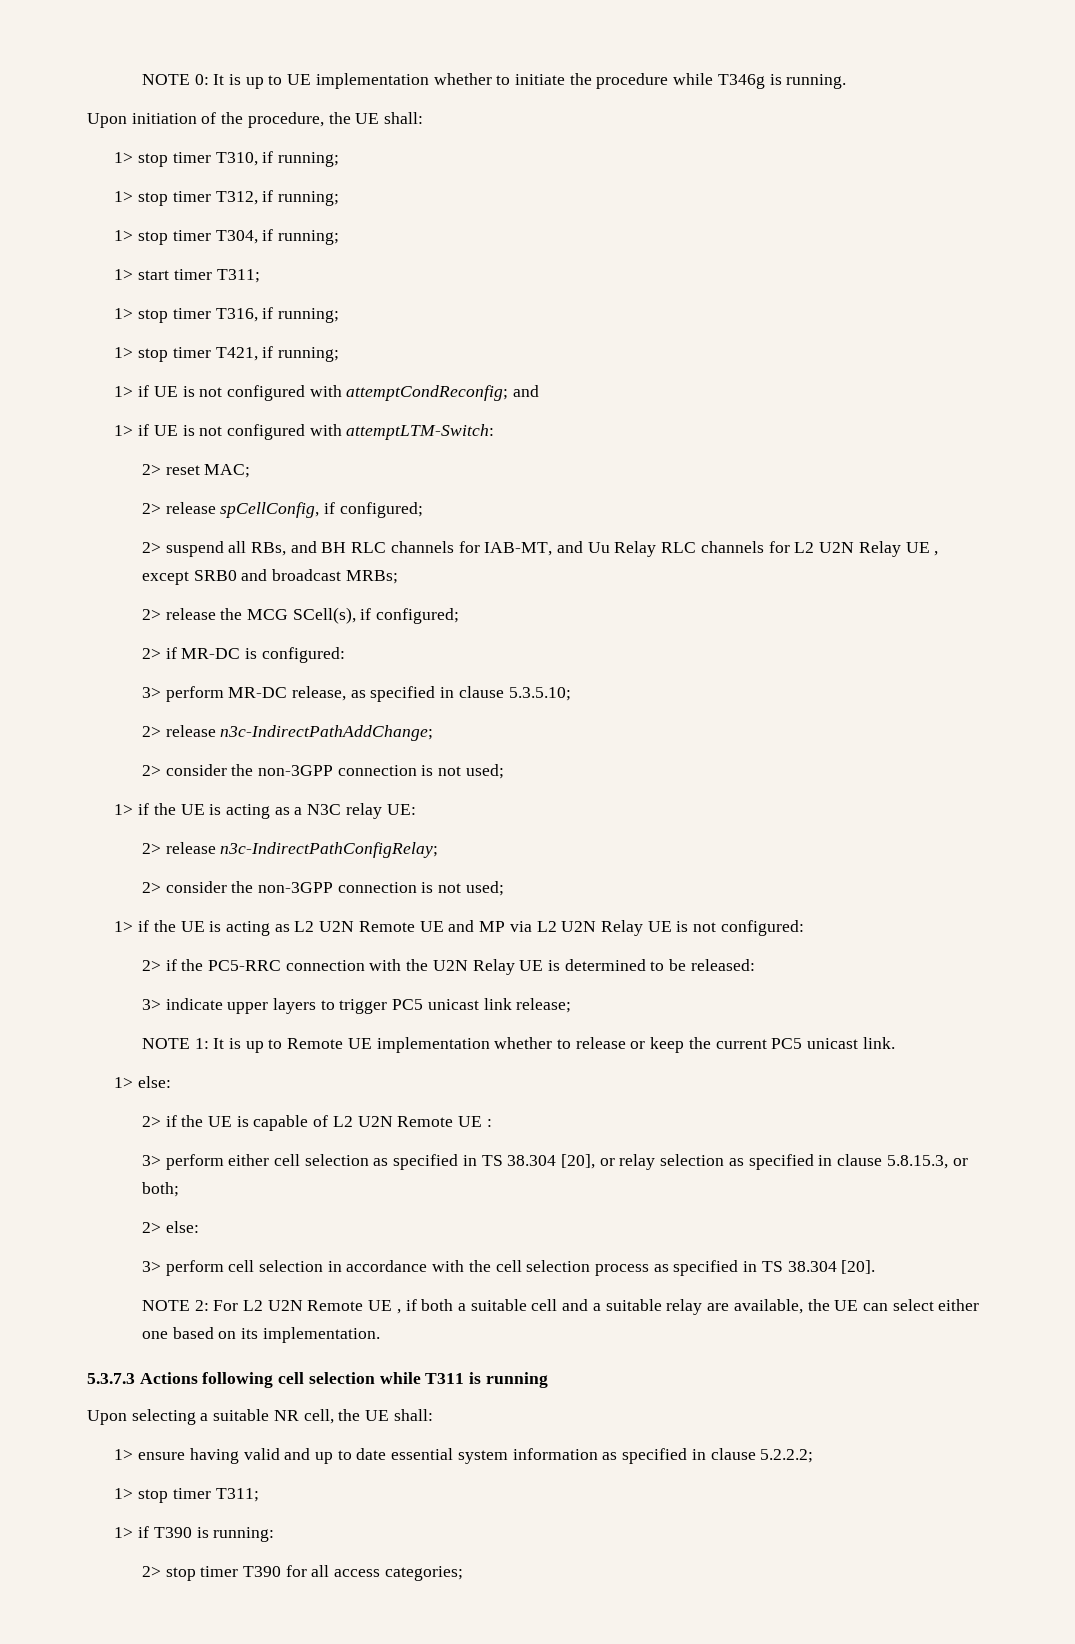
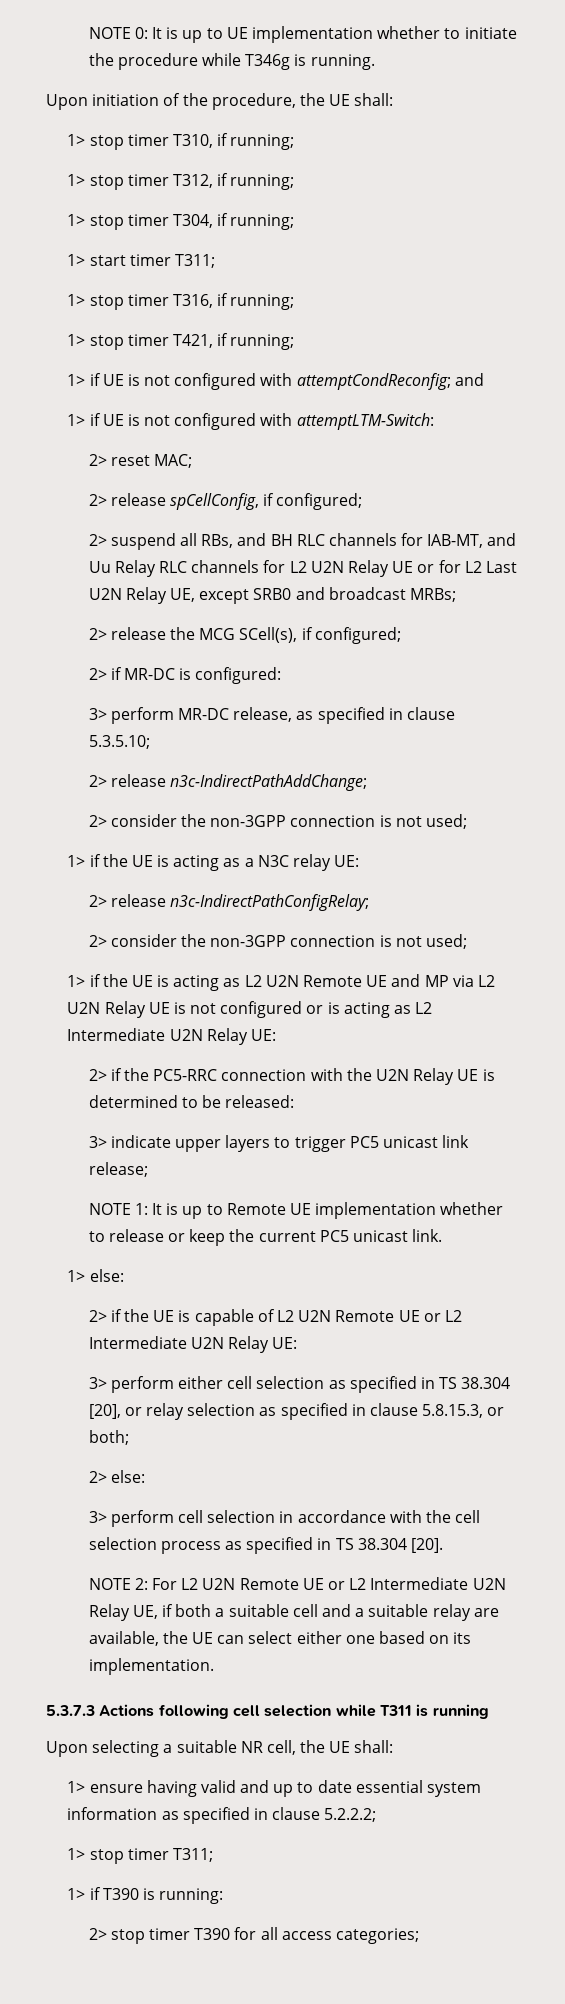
[934,551,939,556] , -> [417,560,517,573] [88,587,196,604] or for L2 Last U2N Relay UE,
[720,920,804,936] configured: -> [220,1001,433,1018] [67,1028,276,1045] configured or is acting as L2 Intermediate U2N Relay UE:
[486,1119,492,1127] : -> [423,1310,462,1322] [88,1336,298,1353] or L2 Intermediate U2N Relay UE:
[396,1309,401,1314] , -> [327,1577,506,1590] [88,1604,158,1621] or L2 Intermediate U2N Relay UE,

